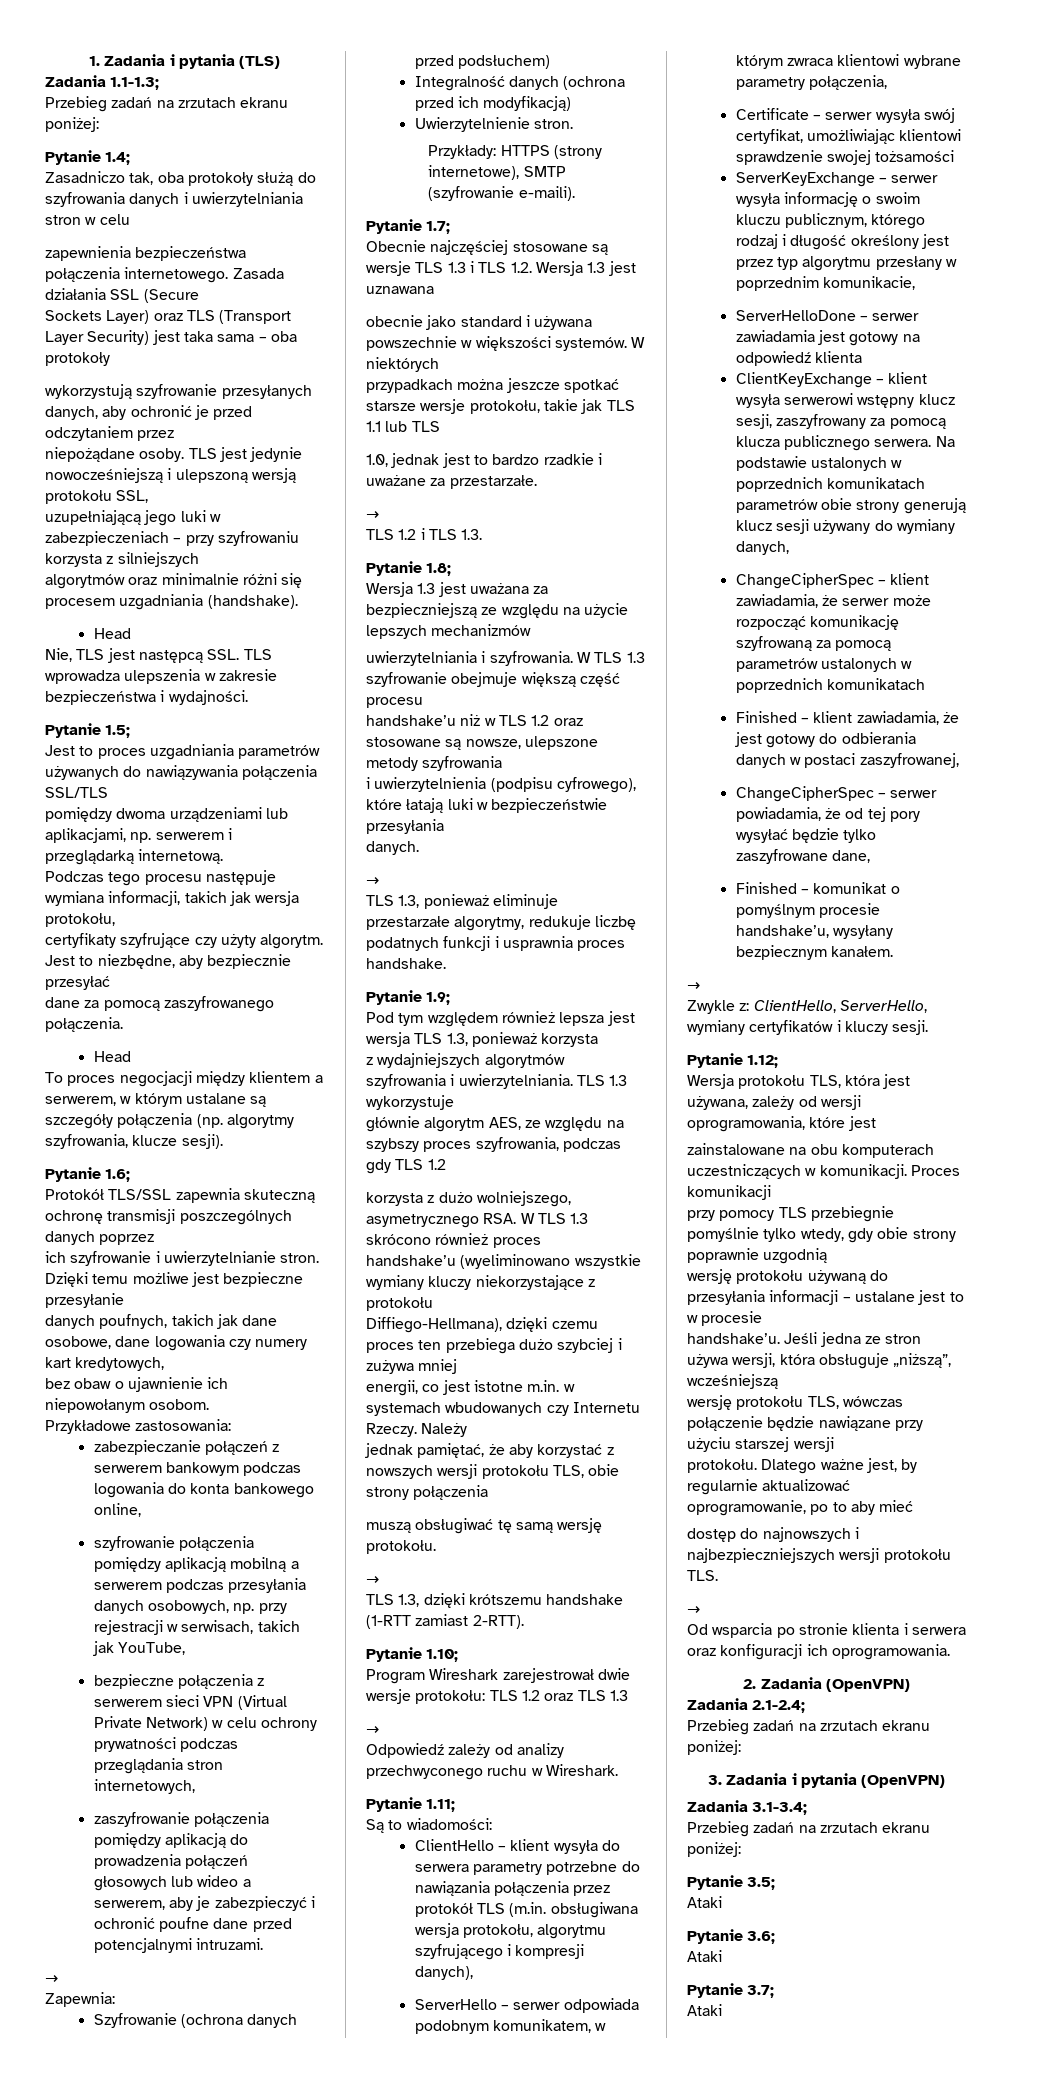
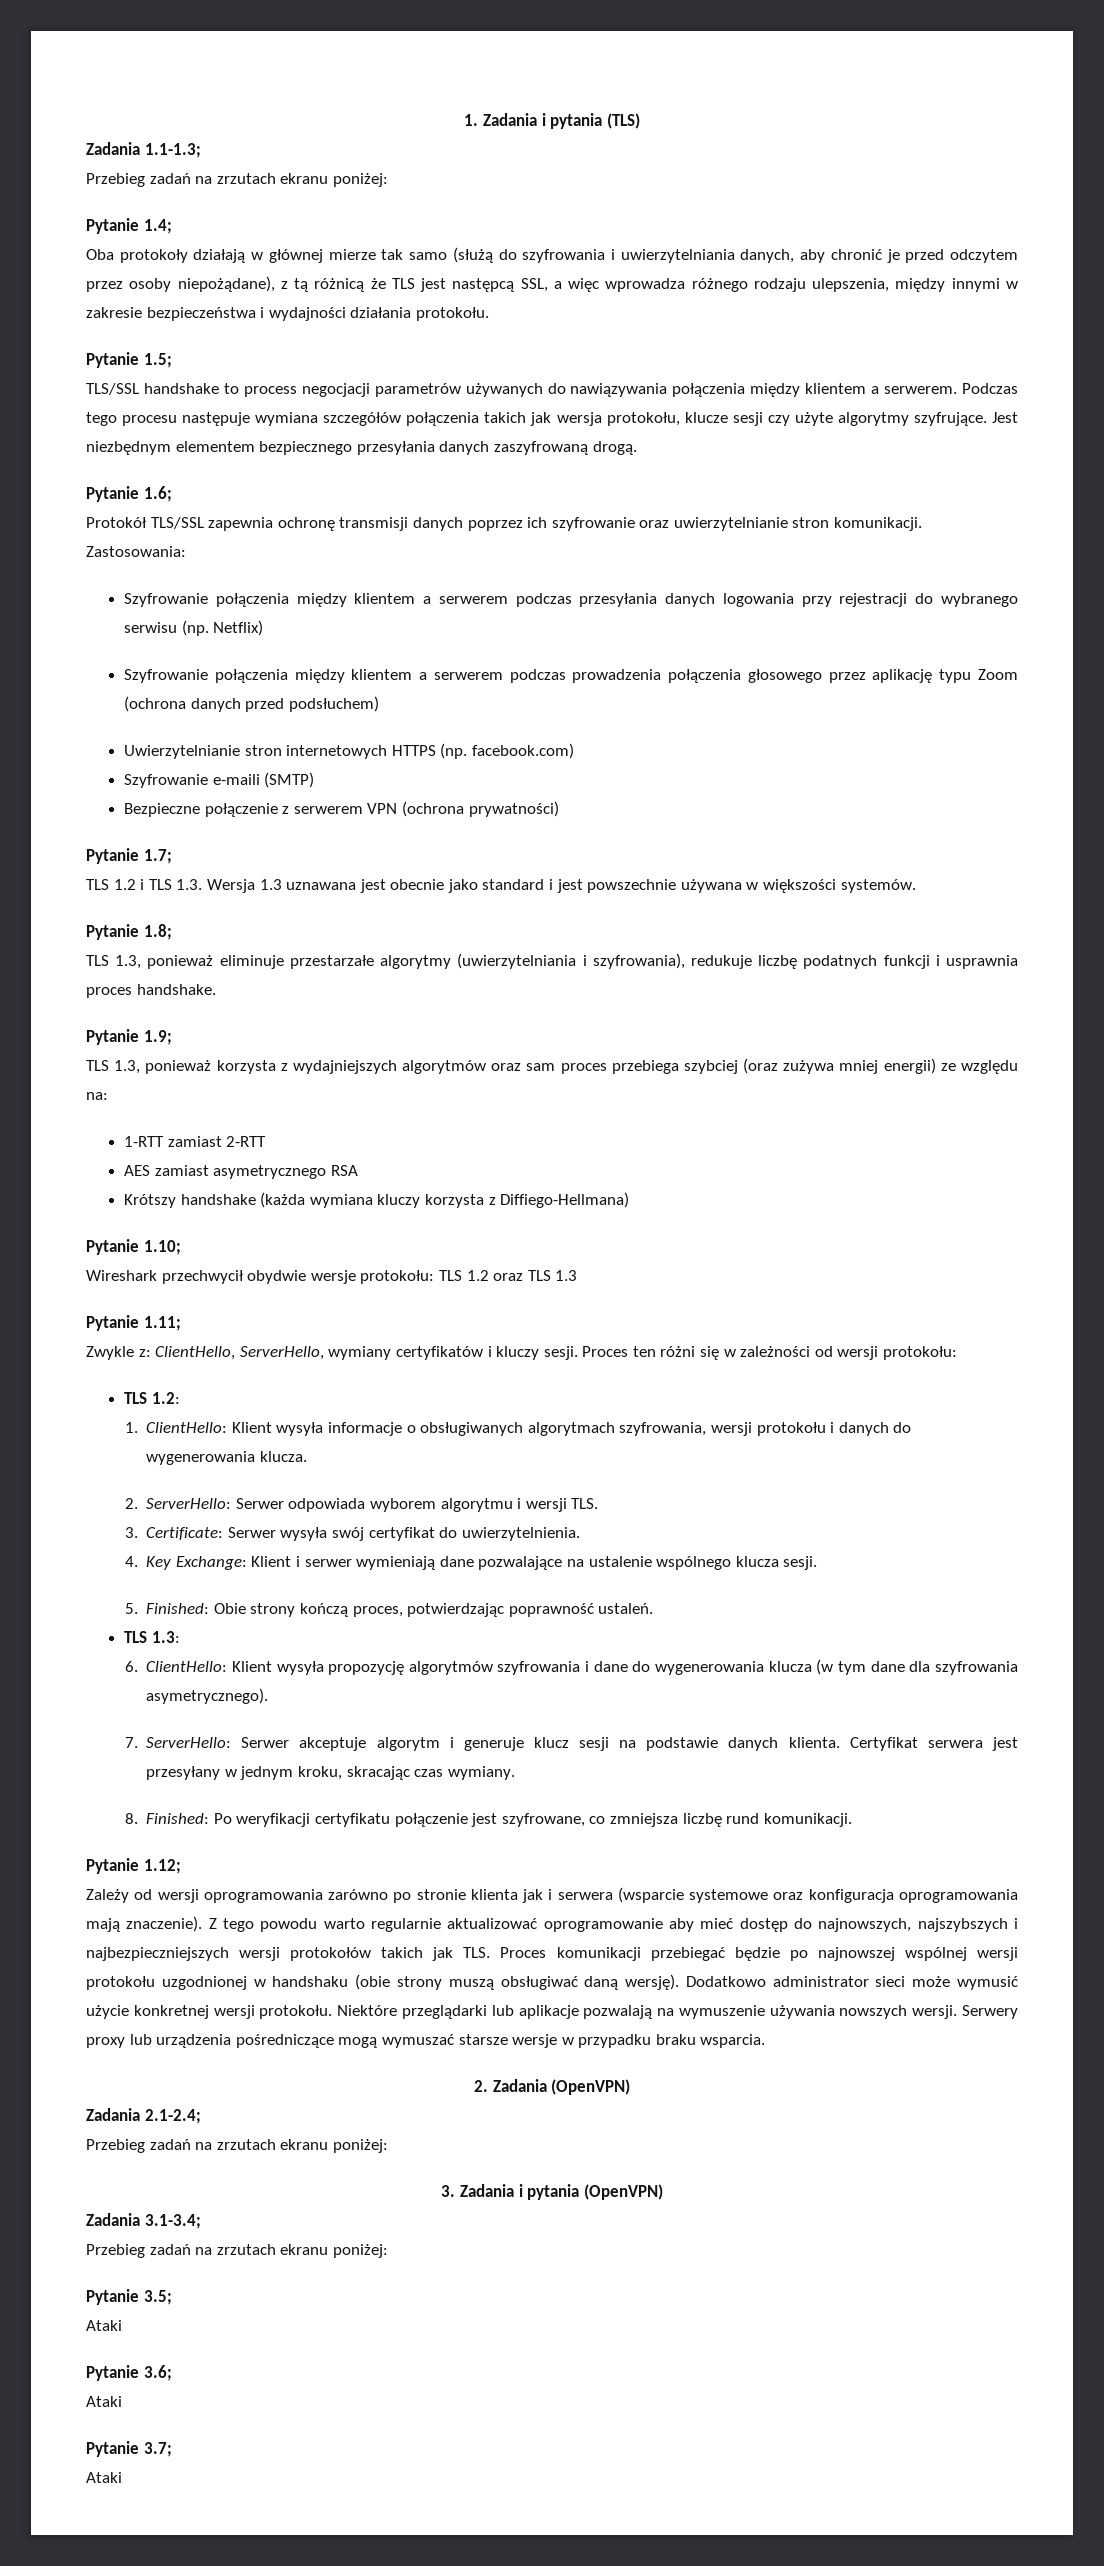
[45,171,294,186] Zasadniczo tak, oba protokoły służą -> [86,247,493,263] Oba protokoły działają w głównej mierze tak samo (służą
[129,193,180,207] danych -> (606, 256) none
[45,214,130,225] [45,246,247,261] [45,267,284,283] [45,288,199,303] [45,310,292,324] [45,330,297,345] [45,352,110,366] [45,384,312,399] stron w celu // zapewnienia bezpieczeństwa połączenia internetowego. Zasada działania SSL (Secure // Sockets Layer) oraz TLS (Transport Layer Security) jest taka sama – oba protokoły // wykorzystują szyfrowanie przesyłanych -> (735, 256) none
[130,405,192,417] ochronić -> [830,249,882,260] chronić
[45,426,175,441] [45,447,303,462] [45,468,296,483] [45,490,149,504] [45,510,221,526] [45,531,299,546] [45,552,199,567] [45,573,303,589] [45,594,298,610] [93,628,131,639] [45,648,272,663] [45,669,201,684] odczytaniem przez // niepożądane osoby. TLS jest jedynie nowocześniejszą i ulepszoną wersją protokołu SSL, // uzupełniającą jego luki w zabezpieczeniach – przy szyfrowaniu korzysta z silniejszych // algorytmów oraz minimalnie różni się procesem uzgadniania (handshake). // Head // Nie, TLS jest następcą SSL. TLS wprowadza ulepszenia -> [949,249,1018,263] [86,276,1000,292] odczytem przez osoby niepożądane), z tą różnicą że TLS jest następcą SSL, a więc wprowadza różnego rodzaju ulepszenia, między innymi
[168,690,248,705] wydajności. -> [268,307,489,321] wydajności działania protokołu.
[45,744,234,760] Jest to proces uzgadniania -> [86,383,370,397] TLS/SSL handshake to process negocjacji
[45,787,108,798] [45,807,288,822] [45,828,232,843] [45,849,224,865] SSL/TLS // pomiędzy dwoma urządzeniami lub aplikacjami, np. serwerem i przeglądarką internetową. // -> [750,383,958,397] między klientem a serwerem.
[108,891,181,906] informacji, -> [323,412,480,426] szczegółów połączenia
[45,933,324,949] [45,954,292,969] [45,976,110,990] [45,996,274,1012] [45,1017,123,1032] [93,1051,131,1062] [45,1071,323,1087] [45,1093,267,1107] [45,1113,294,1129] [45,1134,223,1149] // certyfikaty szyfrujące czy użyty algorytm. Jest to niezbędne, aby bezpiecznie przesyłać // dane za pomocą zaszyfrowanego połączenia. // Head // To proces negocjacji między klientem a serwerem, w którym ustalane są szczegóły połączenia (np. algorytmy szyfrowania, klucze sesji). -> [684,412,1018,426] [86,441,637,455] klucze sesji czy użyte algorytmy szyfrujące. Jest niezbędnym elementem bezpiecznego przesyłania danych zaszyfrowaną drogą.
[243,1189,315,1203] skuteczną -> (274, 524) none
[179,1210,292,1225] poszczególnych -> (409, 524) none
(155, 1239) // -> (523, 525) none
[155,1251,320,1266] [45,1272,304,1287] [45,1293,124,1308] [45,1314,278,1329] [45,1335,308,1351] [45,1357,165,1371] [45,1377,229,1392] [45,1398,210,1413] [45,1419,232,1434] [93,1440,280,1455] [93,1462,302,1476] [93,1482,314,1498] [93,1503,141,1517] [93,1536,255,1551] [93,1557,287,1572] i uwierzytelnianie stron. Dzięki temu możliwe jest bezpieczne przesyłanie // danych poufnych, takich jak dane osobowe, dane logowania czy numery kart kredytowych, // bez obaw o ujawnienie ich niepowołanym osobom. // Przykładowe zastosowania: // zabezpieczanie połączeń z serwerem bankowym podczas logowania do konta bankowego online, // szyfrowanie połączenia pomiędzy aplikacją mobilną -> [639,517,923,531] [86,546,186,557] [124,593,416,607] oraz uwierzytelnianie stron komunikacji. Zastosowania: // Szyfrowanie połączenia między klientem
[148,1600,287,1614] [93,1620,300,1635] [92,1641,186,1656] [93,1674,265,1689] [93,1695,287,1710] [93,1716,318,1731] [93,1737,239,1752] [93,1758,224,1774] [93,1779,195,1794] [93,1812,270,1827] [93,1833,249,1848] [93,1854,249,1869] [93,1875,251,1891] [93,1896,316,1911] [93,1917,292,1932] [93,1938,264,1953] [45,1975,58,1983] [45,1992,115,2007] [93,2013,298,2028] [414,55,551,69] [414,76,626,91] [414,96,572,111] [414,117,574,132] [428,145,603,159] [428,165,566,180] [428,186,575,201] [366,219,451,234] [366,240,608,255] [366,261,636,276] [366,286,434,294] [366,315,593,330] [366,336,646,351] [366,357,439,372] [366,378,619,393] [366,399,635,414] [366,421,440,432] [366,453,602,468] [366,475,537,489] [366,511,379,519] osobowych, np. przy rejestracji w serwisach, takich jak YouTube, // bezpieczne połączenia z serwerem sieci VPN (Virtual Private Network) w celu ochrony prywatności podczas przeglądania stron internetowych, // zaszyfrowanie połączenia pomiędzy aplikacją do prowadzenia połączeń głosowych lub wideo a serwerem, aby je zabezpieczyć i ochronić poufne dane przed potencjalnymi intruzami. // → // Zapewnia: // Szyfrowanie (ochrona danych przed podsłuchem) // Integralność danych (ochrona przed ich modyfikacją) // Uwierzytelnienie stron. // Przykłady: HTTPS (strony internetowe), SMTP (szyfrowanie e-maili). // Pytanie 1.7; // Obecnie najczęściej stosowane są wersje TLS 1.3 i TLS 1.2. Wersja 1.3 jest uznawana // obecnie jako standard i używana powszechnie w większości systemów. W niektórych // przypadkach można jeszcze spotkać starsze wersje protokołu, takie jak TLS 1.1 lub TLS // 1.0, jednak jest to bardzo rzadkie i uważane za przestarzałe. // → -> [722,593,1018,607] [124,620,264,636] [124,669,1018,683] [124,696,379,712] [124,743,575,759] [124,772,315,788] [124,801,559,817] [86,848,172,864] logowania przy rejestracji do wybranego serwisu (np. Netflix) // Szyfrowanie połączenia między klientem a serwerem podczas prowadzenia połączenia głosowego przez aplikację typu Zoom (ochrona danych przed podsłuchem) // Uwierzytelnianie stron internetowych HTTPS (np. facebook.com) // Szyfrowanie e-maili (SMTP) // Bezpieczne połączenie z serwerem VPN (ochrona prywatności) // Pytanie 1.7;
[366,561,452,576] [366,582,549,597] [366,603,629,619] [366,624,532,639] [366,651,645,666] [366,672,620,687] [366,697,423,708] [366,714,583,726] [366,736,598,750] [366,756,503,771] [366,777,636,793] [366,798,608,813] [366,819,444,834] [366,841,419,855] [366,877,379,885] // Pytanie 1.8; // Wersja 1.3 jest uważana za bezpieczniejszą ze względu na użycie lepszych mechanizmów // uwierzytelniania i szyfrowania. W TLS 1.3 szyfrowanie obejmuje większą część procesu // handshake’u niż w TLS 1.2 oraz stosowane są nowsze, ulepszone metody szyfrowania // i uwierzytelnienia (podpisu cyfrowego), które łatają luki w bezpieczeństwie przesyłania // danych. // → -> [206,879,916,893] [86,924,172,940] Wersja 1.3 uznawana jest obecnie jako standard i jest powszechnie używana w większości systemów. // Pytanie 1.8;
[454,916,525,931] algorytmy, -> [380,953,685,969] algorytmy (uwierzytelniania i szyfrowania),
[366,1011,635,1027] [366,1032,410,1047] Pod tym względem również lepsza jest wersja -> (172, 1037) none
(599, 1040) // -> (276, 1067) none
[366,1074,628,1089] [366,1095,454,1110] [366,1116,624,1132] [366,1137,621,1152] [366,1159,446,1174] [366,1191,571,1207] [366,1213,589,1228] [366,1233,541,1248] [366,1254,641,1269] [366,1275,595,1290] [366,1297,433,1311] [366,1317,598,1333] [366,1338,622,1354] [366,1359,458,1374] [366,1380,575,1396] [366,1402,640,1416] [366,1423,468,1437] [365,1443,614,1458] [366,1464,620,1479] [366,1485,489,1500] [366,1518,603,1534] [366,1540,436,1554] [366,1576,379,1584] [366,1593,624,1608] [366,1614,524,1629] [366,1647,459,1662] [366,1668,630,1684] szyfrowania i uwierzytelniania. TLS 1.3 wykorzystuje // głównie algorytm AES, ze względu na szybszy proces szyfrowania, podczas gdy TLS 1.2 // korzysta z dużo wolniejszego, asymetrycznego RSA. W TLS 1.3 skrócono również proces // handshake’u (wyeliminowano wszystkie wymiany kluczy niekorzystające z protokołu // Diffiego-Hellmana), dzięki czemu proces ten przebiega dużo szybciej i zużywa mniej // energii, co jest istotne m.in. w systemach wbudowanych czy Internetu Rzeczy. Należy // jednak pamiętać, że aby korzystać z nowszych wersji protokołu TLS, obie strony połączenia // muszą obsługiwać tę samą wersję protokołu. // → // TLS 1.3, dzięki krótszemu handshake (1-RTT zamiast 2-RTT). // Pytanie 1.10; // Program Wireshark zarejestrował dwie -> [491,1058,1018,1074] [86,1092,108,1100] [124,1136,267,1147] [124,1165,358,1179] [124,1192,630,1208] [86,1239,181,1255] [86,1270,307,1284] oraz sam proces przebiega szybciej (oraz zużywa mniej energii) ze względu na: // 1-RTT zamiast 2-RTT // AES zamiast asymetrycznego RSA // Krótszy handshake (każda wymiana kluczy korzysta z Diffiego-Hellmana) // Pytanie 1.10; // Wireshark przechwycił obydwie
[366,1726,379,1734] [366,1743,564,1758] [366,1764,618,1780] [366,1797,456,1812] [366,1818,492,1833] [414,1839,621,1854] [414,1861,640,1875] [414,1881,611,1896] [414,1902,638,1918] [414,1923,607,1939] [414,1944,585,1960] [414,1966,473,1980] [414,1998,639,2013] [414,2019,607,2034] [735,54,961,69] [735,75,888,90] [735,108,956,123] [735,129,962,144] [735,150,955,165] [735,172,939,187] [735,192,920,207] [735,213,926,229] [735,234,950,250] [735,256,958,271] [735,276,916,291] [735,310,920,321] [735,330,920,346] [735,351,863,366] [735,372,928,388] [735,393,955,408] [735,414,946,429] [735,435,955,451] [735,456,903,471] [735,477,926,492] [735,498,966,514] [735,519,956,534] [735,541,789,555] [735,573,930,589] [735,594,931,608] [735,615,900,630] [735,636,892,651] [735,658,913,672] [735,678,926,693] [735,711,960,725] [734,732,916,748] [735,753,959,768] [735,786,938,802] [735,807,921,822] [735,828,877,843] [735,849,871,864] [735,882,900,894] [735,903,881,918] [735,925,894,939] [735,945,894,960] [687,982,700,990] → // Odpowiedź zależy od analizy przechwyconego ruchu w Wireshark. // Pytanie 1.11; // Są to wiadomości: // ClientHello – klient wysyła do serwera parametry potrzebne do nawiązania połączenia przez protokół TLS (m.in. obsługiwana wersja protokołu, algorytmu szyfrującego i kompresji danych), // ServerHello – serwer odpowiada podobnym komunikatem, w którym zwraca klientowi wybrane parametry połączenia, // Certificate – serwer wysyła swój certyfikat, umożliwiając klientowi sprawdzenie swojej tożsamości // ServerKeyExchange – serwer wysyła informację o swoim kluczu publicznym, którego rodzaj i długość określony jest przez typ algorytmu przesłany w poprzednim komunikacie, // ServerHelloDone – serwer zawiadamia jest gotowy na odpowiedź klienta // ClientKeyExchange – klient wysyła serwerowi wstępny klucz sesji, zaszyfrowany za pomocą klucza publicznego serwera. Na podstawie ustalonych w poprzednich komunikatach parametrów obie strony generują klucz sesji używany do wymiany danych, // ChangeCipherSpec – klient zawiadamia, że serwer może rozpocząć komunikację szyfrowaną za pomocą parametrów ustalonych w poprzednich komunikatach // Finished – klient zawiadamia, że jest gotowy do odbierania danych w postaci zaszyfrowanej, // ChangeCipherSpec – serwer powiadamia, że od tej pory wysyłać będzie tylko zaszyfrowane dane, // Finished – komunikat o pomyślnym procesie handshake’u, wysyłany bezpiecznym kanałem. // → -> [86,1315,181,1331] Pytanie 1.11;
[687,1053,779,1068] [687,1074,911,1089] [687,1095,861,1110] [687,1116,876,1132] [687,1143,934,1158] [687,1164,960,1179] [687,1185,771,1200] [687,1206,894,1222] [687,1227,956,1243] [687,1248,828,1264] [687,1269,888,1284] [687,1290,964,1305] [687,1311,763,1326] [687,1332,922,1347] [687,1353,952,1369] [687,1374,778,1389] [687,1395,903,1410] [687,1416,923,1431] [687,1437,834,1452] [687,1458,918,1474] [687,1479,851,1495] [687,1500,847,1516] // Pytanie 1.12; // Wersja protokołu TLS, która jest używana, zależy od wersji oprogramowania, które jest // zainstalowane na obu komputerach uczestniczących w komunikacji. Proces komunikacji // przy pomocy TLS przebiegnie pomyślnie tylko wtedy, gdy obie strony poprawnie uzgodnią // wersję protokołu używaną do przesyłania informacji – ustalane jest to w procesie // handshake’u. Jeśli jedna ze stron używa wersji, która obsługuje „niższą”, wcześniejszą // wersję protokołu TLS, wówczas połączenie będzie nawiązane przy użyciu starszej wersji // protokołu. Dlatego ważne jest, by regularnie aktualizować oprogramowanie, po to -> [582,1346,958,1360] [124,1392,180,1404] [124,1422,912,1436] [146,1451,307,1465] [124,1498,599,1512] [124,1527,580,1541] [124,1556,818,1570] [124,1603,654,1617] [124,1631,180,1643] [124,1659,1018,1675] [146,1688,269,1704] [124,1737,1018,1751] [146,1766,515,1780] [124,1813,852,1827] [86,1858,181,1874] [86,1887,1018,1903] [86,1916,663,1932] Proces ten różni się w zależności od wersji protokołu: // TLS 1.2: // 1. ClientHello: Klient wysyła informacje o obsługiwanych algorytmach szyfrowania, wersji protokołu i danych do wygenerowania klucza. // 2. ServerHello: Serwer odpowiada wyborem algorytmu i wersji TLS. // 3. Certificate: Serwer wysyła swój certyfikat do uwierzytelnienia. // 4. Key Exchange: Klient i serwer wymieniają dane pozwalające na ustalenie wspólnego klucza sesji. // 5. Finished: Obie strony kończą proces, potwierdzając poprawność ustaleń. // TLS 1.3: // 6. ClientHello: Klient wysyła propozycję algorytmów szyfrowania i dane do wygenerowania klucza (w tym dane dla szyfrowania asymetrycznego). // 7. ServerHello: Serwer akceptuje algorytm i generuje klucz sesji na podstawie danych klienta. Certyfikat serwera jest przesyłany w jednym kroku, skracając czas wymiany. // 8. Finished: Po weryfikacji certyfikatu połączenie jest szyfrowane, co zmniejsza liczbę rund komunikacji. // Pytanie 1.12; // Zależy od wersji oprogramowania zarówno po stronie klienta jak i serwera (wsparcie systemowe oraz konfiguracja oprogramowania mają znaczenie). Z tego powodu warto regularnie aktualizować oprogramowanie
(914, 1506) // -> (734, 1923) none
[762,1527,851,1542] najnowszych -> [818,1918,1008,1932] najnowszych, najszybszych
[883,1549,951,1563] [687,1570,718,1581] [687,1606,700,1614] [687,1623,966,1638] [687,1644,950,1660] protokołu TLS. // → // Od wsparcia po stronie klienta i serwera oraz konfiguracji ich oprogramowania. -> [290,1947,1019,1961] [86,1974,1019,1990] [86,2005,1019,2019] [86,2034,766,2048] protokołów takich jak TLS. Proces komunikacji przebiegać będzie po najnowszej wspólnej wersji protokołu uzgodnionej w handshaku (obie strony muszą obsługiwać daną wersję). Dodatkowo administrator sieci może wymusić użycie konkretnej wersji protokołu. Niektóre przeglądarki lub aplikacje pozwalają na wymuszenie używania nowszych wersji. Serwery proxy lub urządzenia pośredniczące mogą wymuszać starsze wersje w przypadku braku wsparcia.

